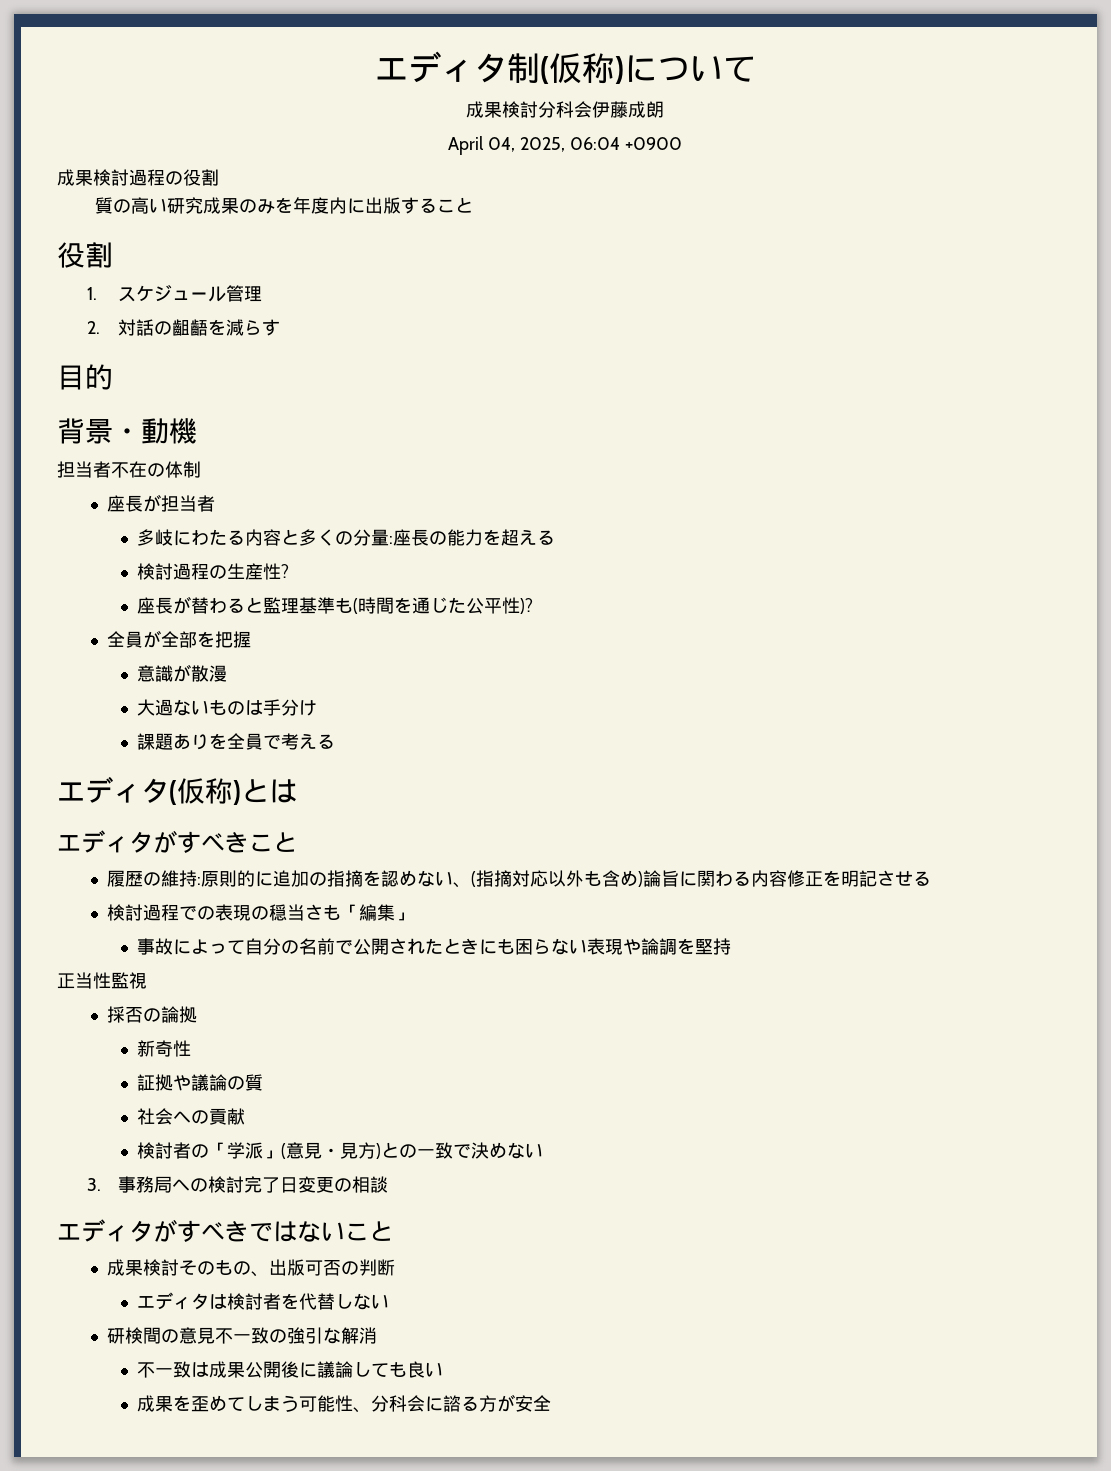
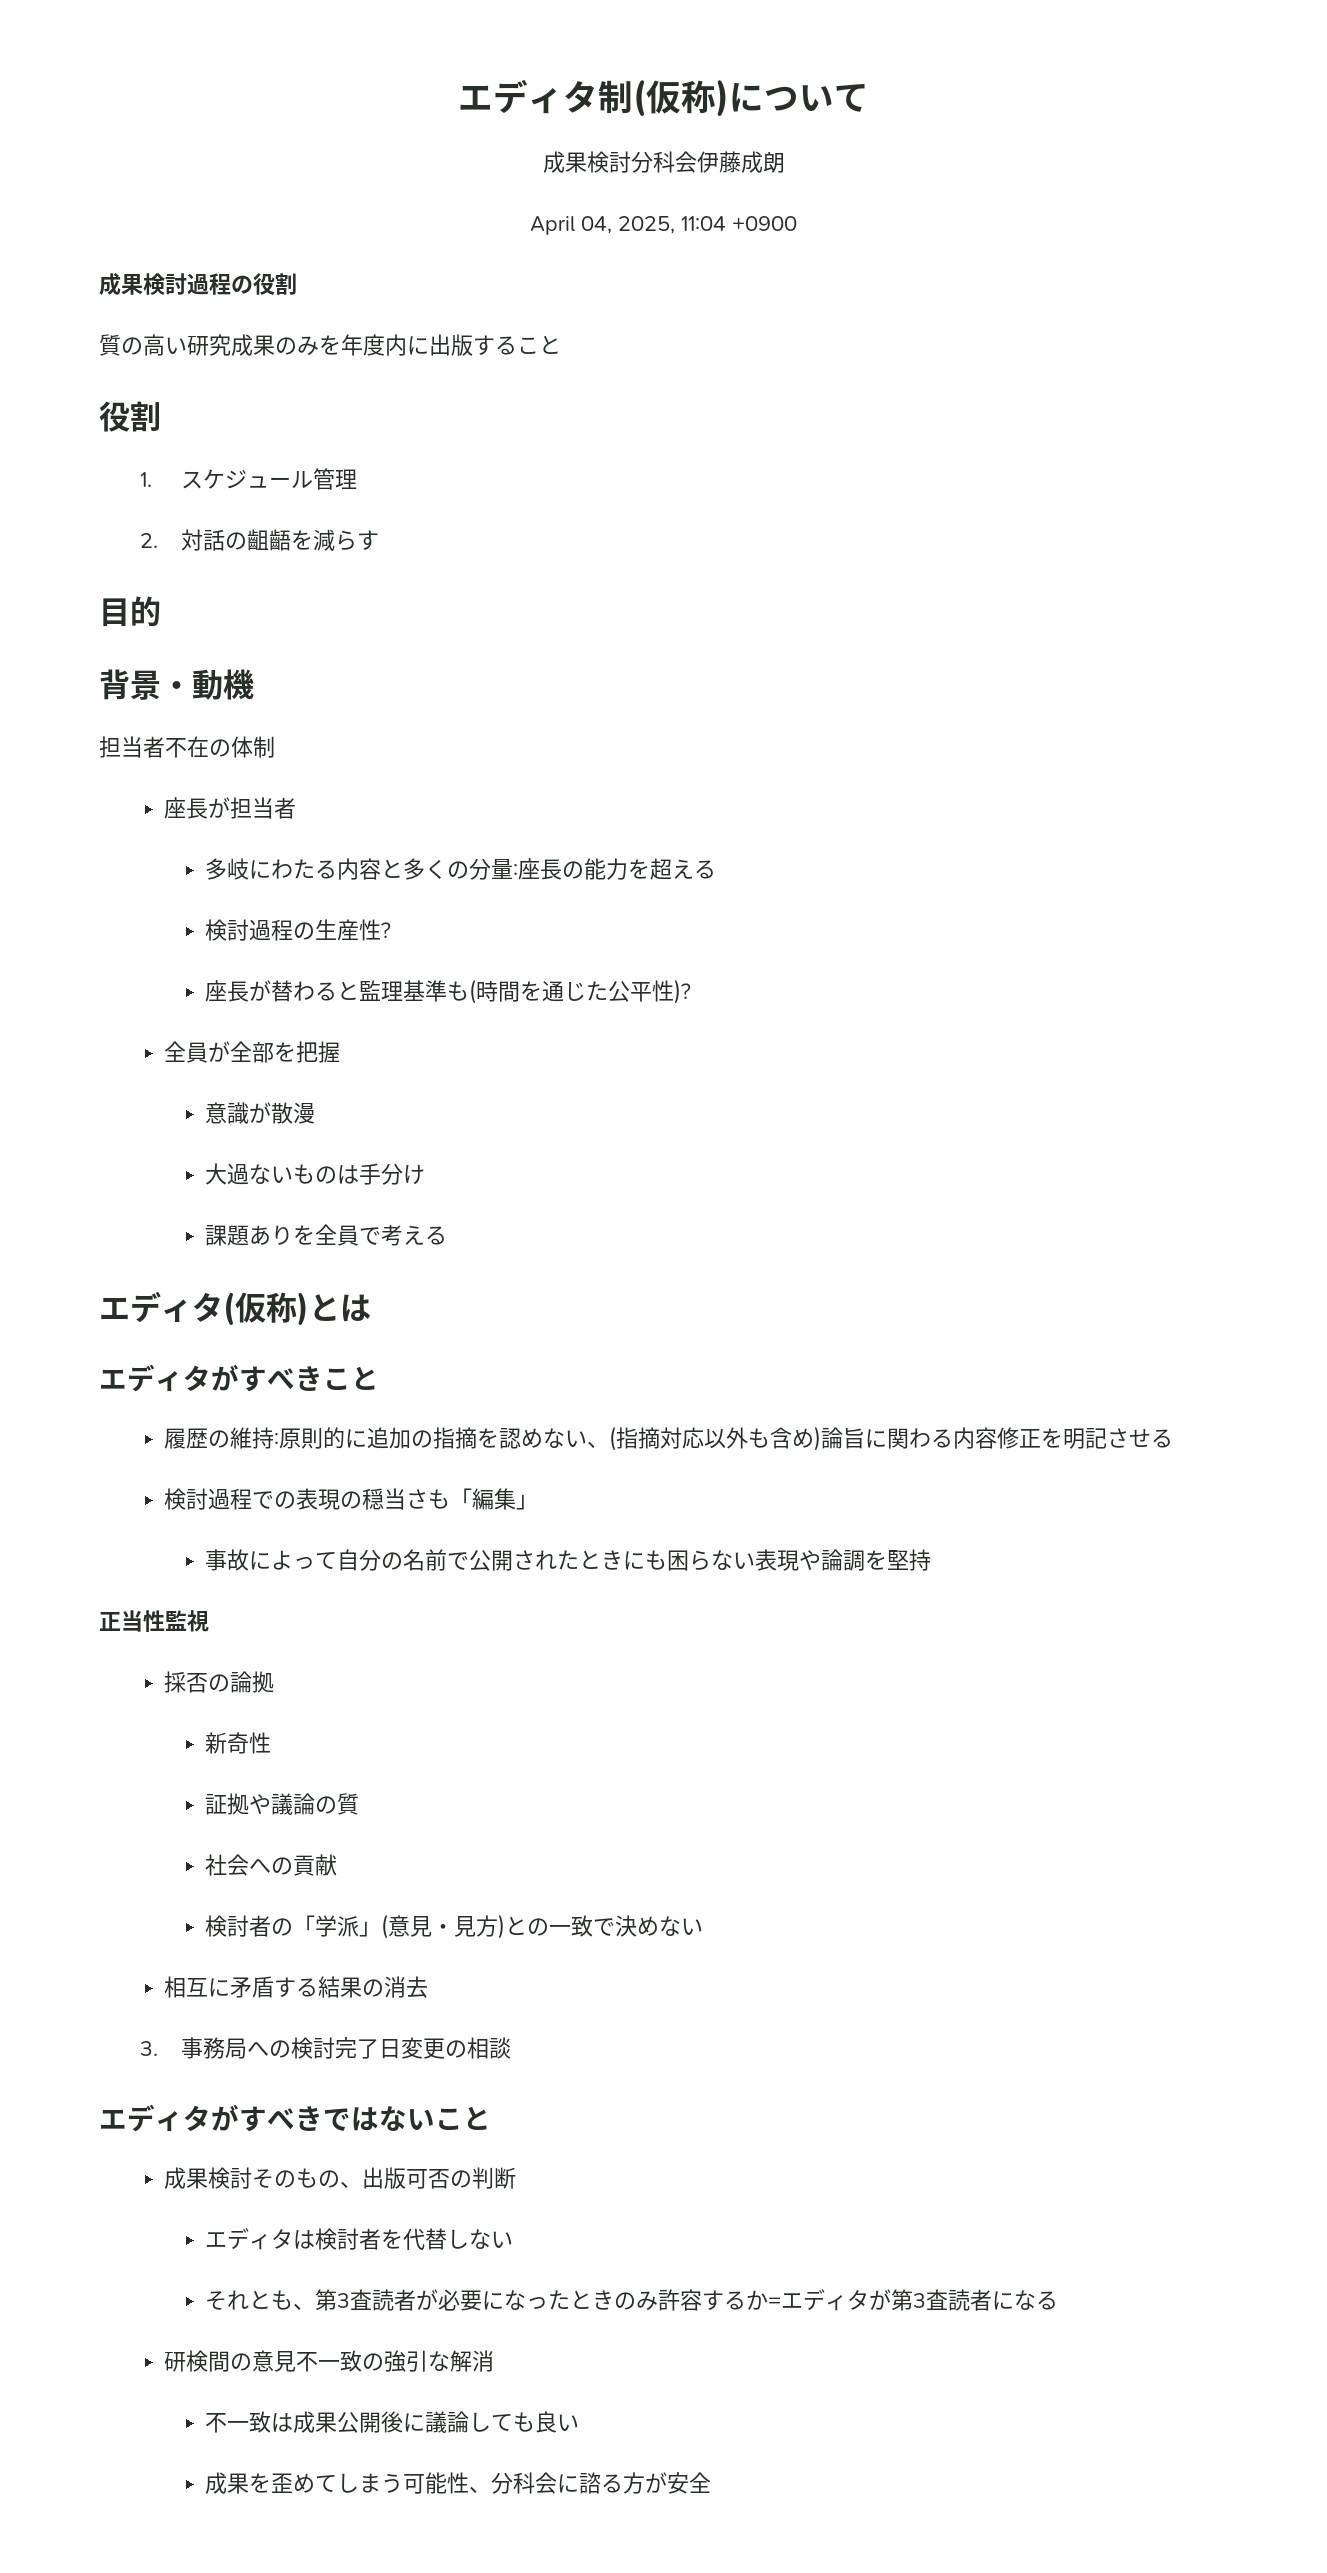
[569,137,620,150] 06:04 -> [681,216,726,231] 11:04
(544, 1150) none -> [164,1976,429,1998] // 相互に矛盾する結果の消去
(390, 1301) none -> [205,2289,1059,2311] // それとも、第3査読者が必要になったときのみ許容するか=エディタが第3査読者になる

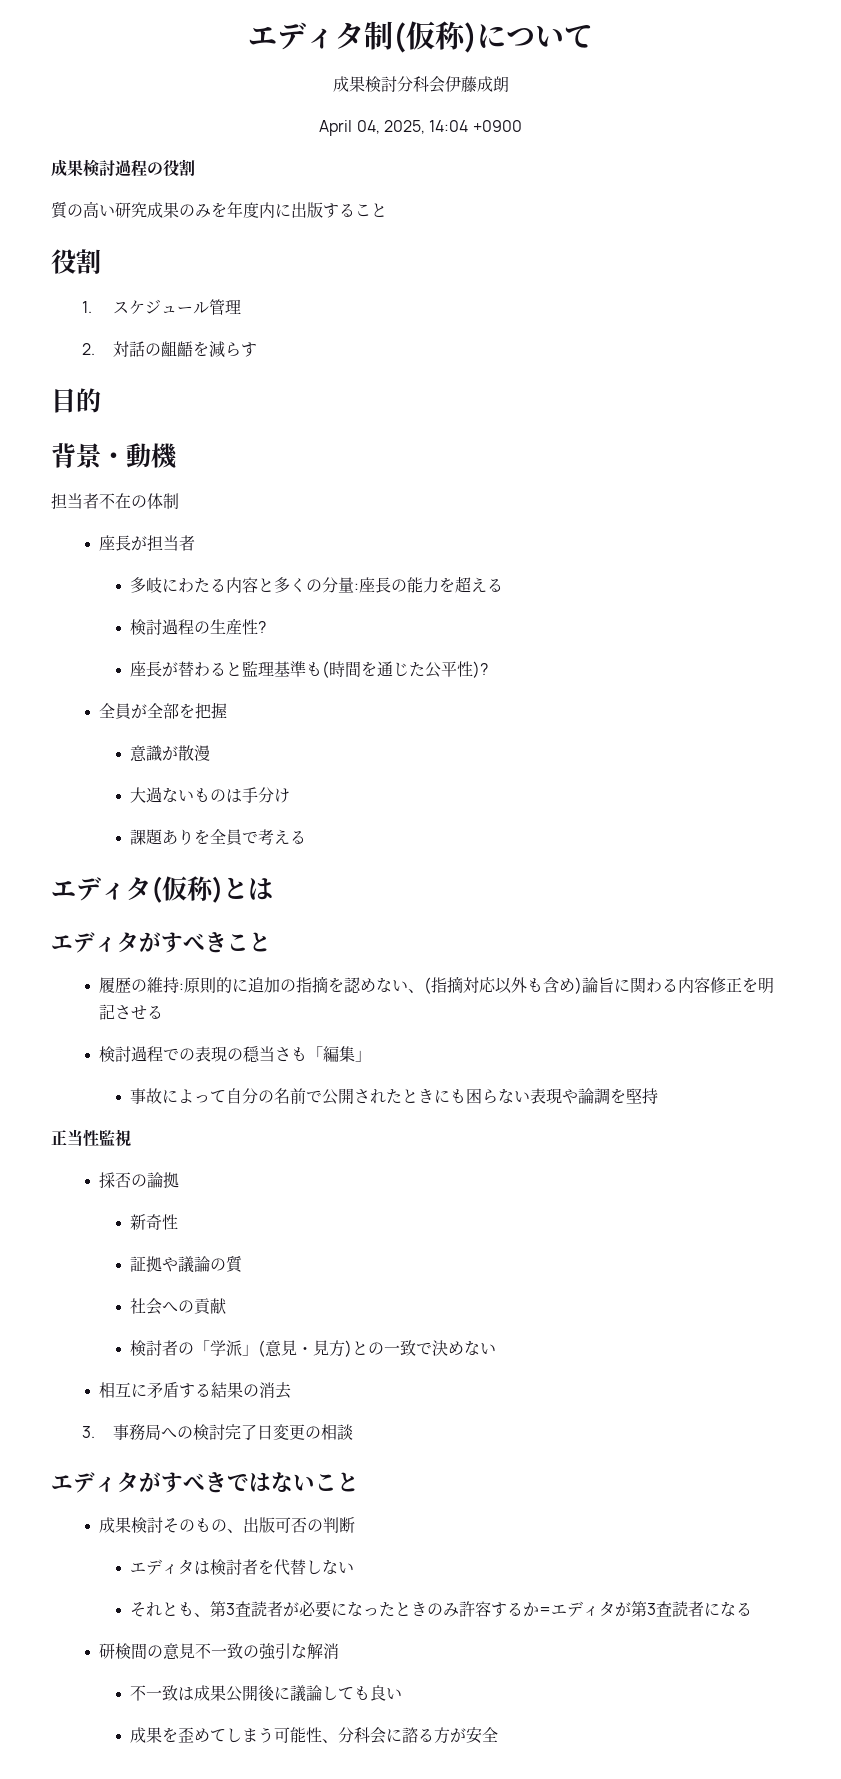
[681,216,726,231] 11:04 -> [429,120,469,132] 14:04

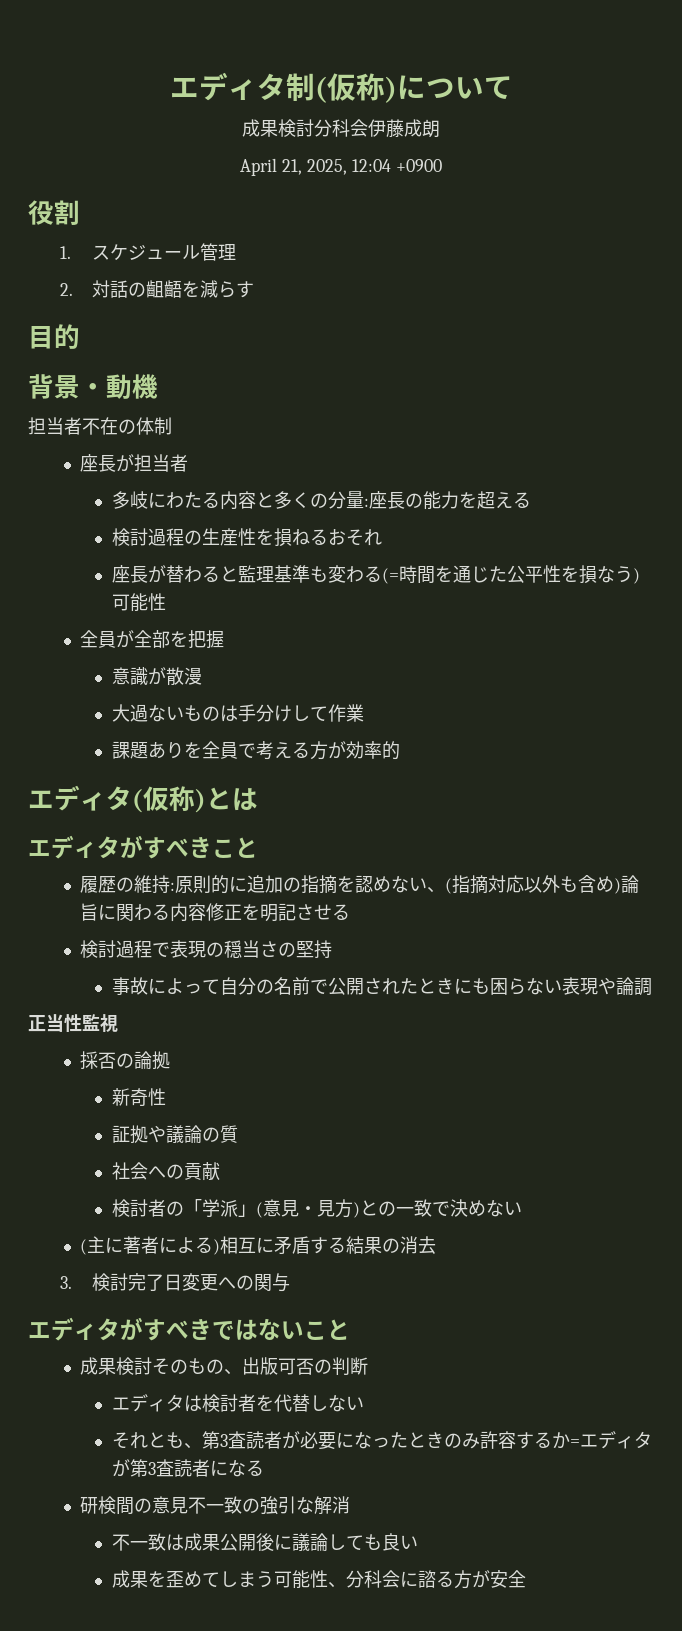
[356,120,522,134] [51,159,195,177] [51,201,387,219] 04, 2025, 14:04 +0900 // 成果検討過程の役割 // 質の高い研究成果のみを年度内に出版すること -> [282,159,442,175] 21, 2025, 12:04 +0900
[258,621,267,633] ? -> [255,528,382,547] を損ねるおそれ
[322,661,330,678] ( -> [327,565,399,584] 変わる(=
[473,661,489,678] )? -> [560,565,640,584] [111,593,166,612] を損なう)可能性
(291, 795) none -> [291,704,364,722] して作業
(307, 837) none -> [309,741,400,760] 方が効率的
[179,1048,196,1061] の -> (170, 949) none
[291,1046,372,1062] も「編集」 -> [277,940,332,959] の堅持
[610,1088,659,1104] を堅持 -> (652, 986) none
(497, 1348) none -> [79,1236,220,1255] (主に著者による)
[112,1424,193,1440] 事務局への -> (72, 1282) none
[304,1424,353,1440] の相談 -> [217,1273,290,1292] への関与

